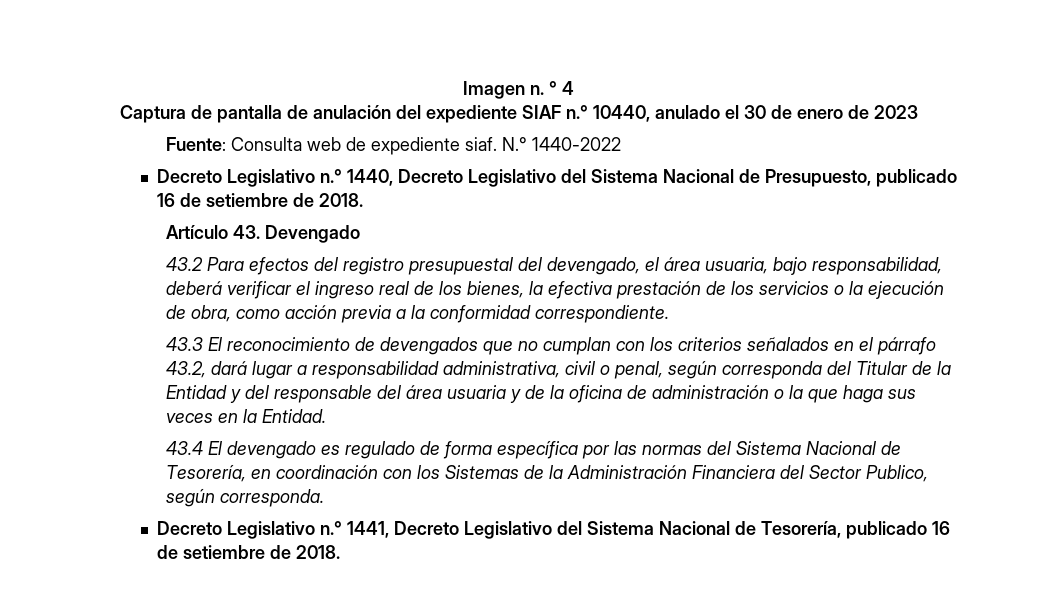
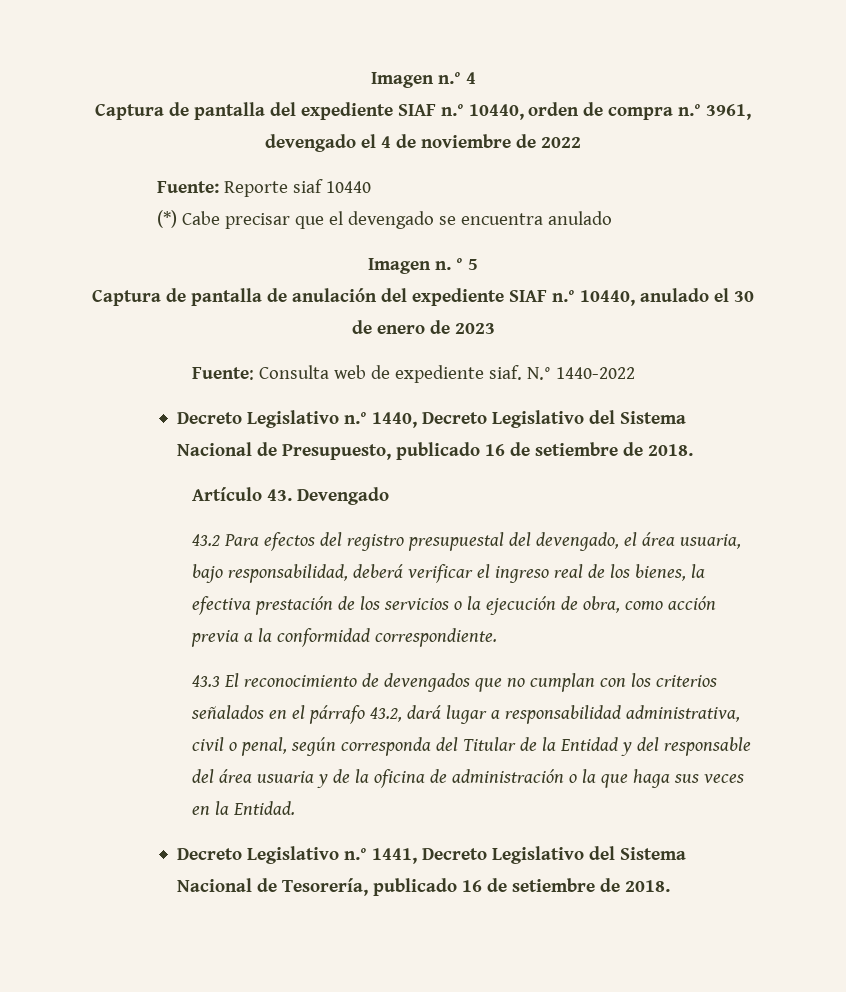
[463,81,525,99] Imagen -> [370,72,476,88] [94,102,752,120] [265,134,581,152] [156,179,371,197] [156,210,612,229] [368,258,432,274] Imagen n.° 4 // Captura de pantalla del expediente SIAF n.° 10440, orden de compra n.° 3961, devengado el 4 de noviembre de 2022 // Fuente: Reporte siaf 10440 // (*) Cabe precisar que el devengado se encuentra anulado // Imagen
[562,81,574,95] 4 -> [467,259,478,270] 5
[165,440,901,459] [165,464,928,482] [165,488,324,507] // 43.4 El devengado es regulado de forma específica por las normas del Sistema Nacional de Tesorería, en coordinación con los Sistemas de la Administración Financiera del Sector Publico, según corresponda. -> (296, 808) none

